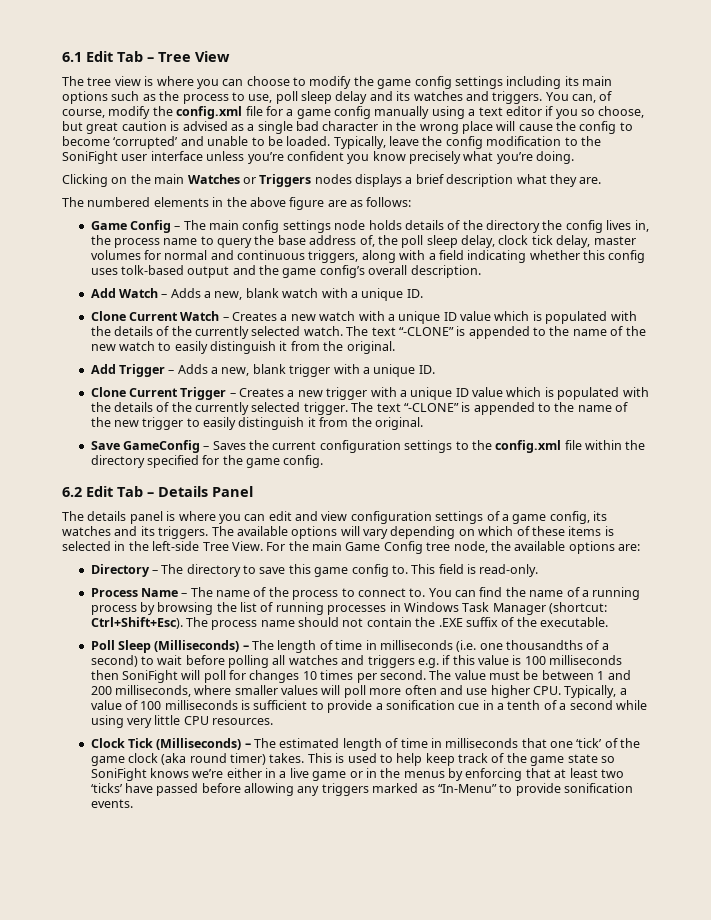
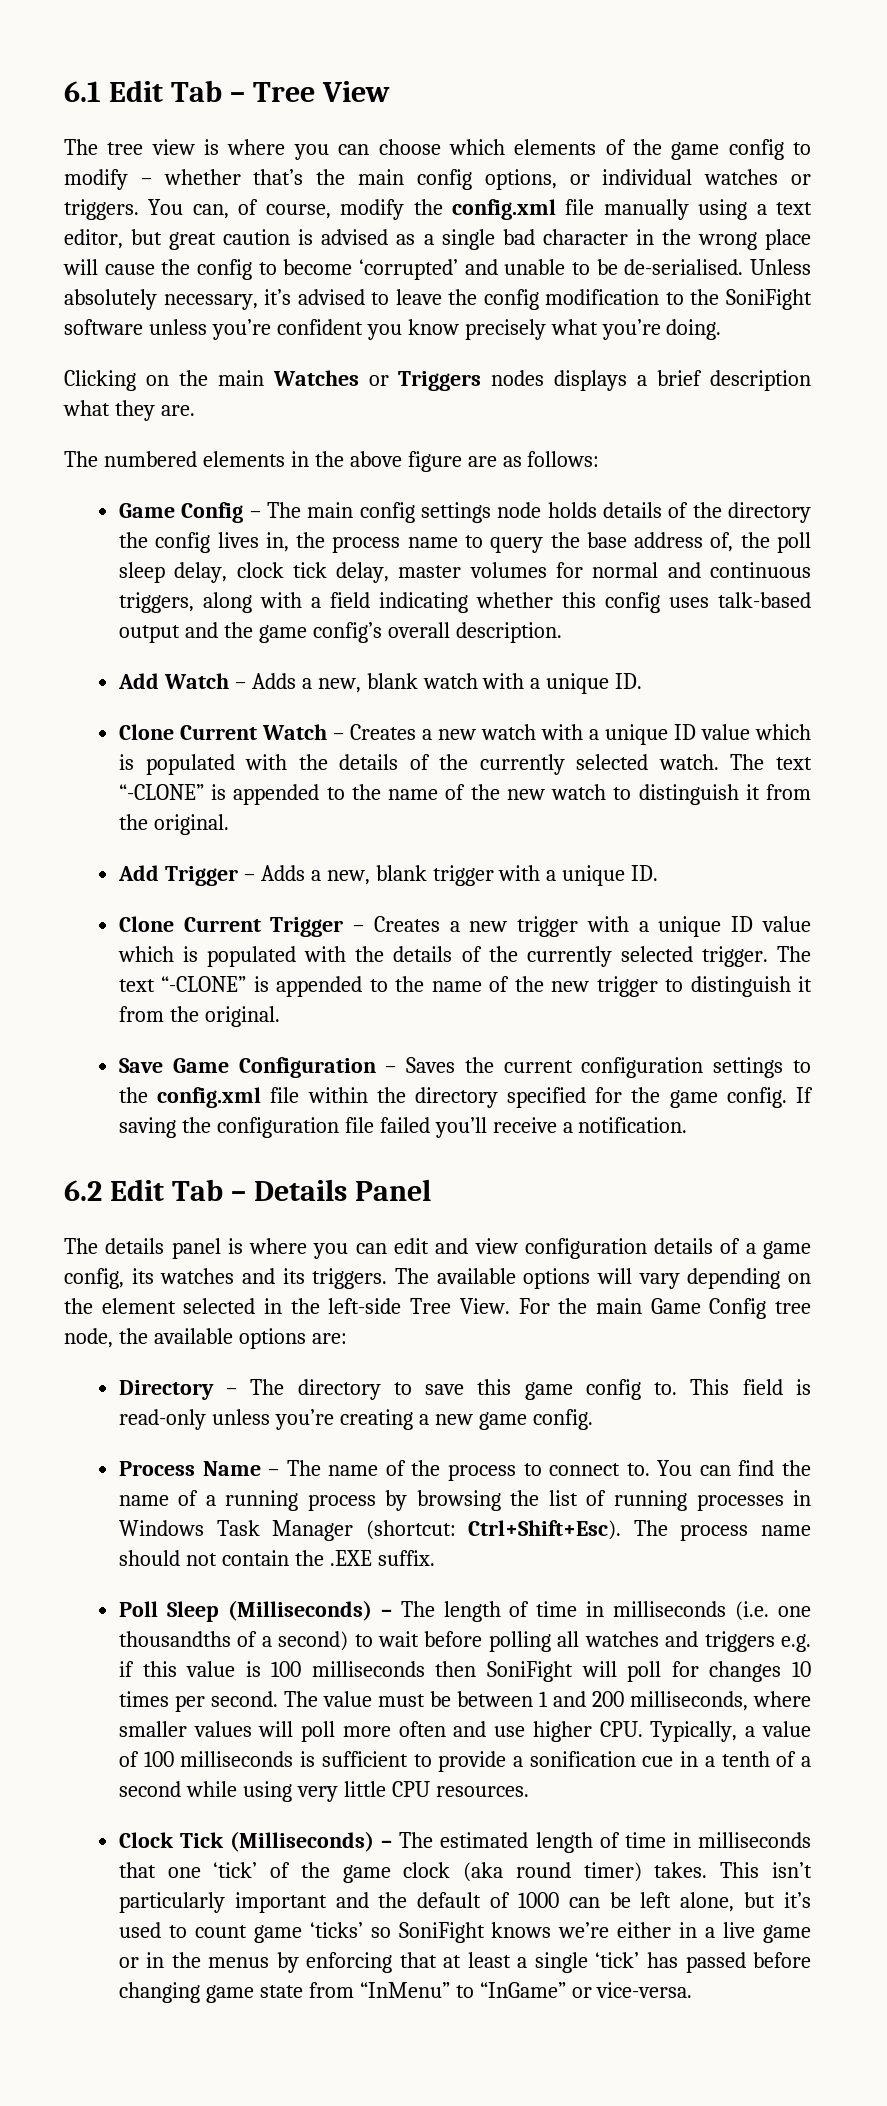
[293,76,612,89] [62,91,489,104] to modify the game config settings including its main options such as the process to use, poll sleep delay and its watches and -> [448,139,812,160] [64,169,812,190] which elements of the game config to modify – whether that’s the main config options, or individual watches or
[265,106,645,119] for a game config manually using a text editor if you so choose, -> [603,199,812,220] [64,229,123,249] manually using a text editor,
[286,136,386,149] loaded. Typically, -> [624,259,811,275] [64,289,390,310] de-serialised. Unless absolutely necessary, it’s advised to
[121,151,203,161] user interface -> [64,319,143,335] software
[120,265,184,275] tolk-based -> [718,592,812,608] talk-based
[174,341,208,354] easily -> (632, 793) none
[203,417,237,430] easily -> (684, 985) none
[122,440,200,453] GameConfig -> [172,1057,376,1078] Game Configuration
(324, 461) none -> [795,1087,813,1103] [118,1117,688,1138] If saving the configuration file failed you’ll receive a notification.
[435,511,484,524] settings -> [654,1238,714,1254] details
[478,526,614,536] which of these items is -> [64,1298,176,1314] the element
[479,564,539,577] read-only. -> [118,1409,593,1430] read-only unless you’re creating a new game config.
[465,617,609,627] suffix of the executable. -> [377,1550,435,1566] suffix.
[335,753,598,766] is used to help keep track of the game state -> [771,1862,812,1878] [118,1892,811,1913] [118,1922,363,1943] isn’t particularly important and the default of 1000 can be left alone, but it’s used to count game ‘ticks’
[600,769,624,778] [90,783,634,796] [90,799,133,808] two ‘ticks’ have passed before allowing any triggers marked as “In-Menu” to provide sonification events. -> [517,1952,812,1973] [118,1982,693,2003] a single ‘tick’ has passed before changing game state from “InMenu” to “InGame” or vice-versa.

